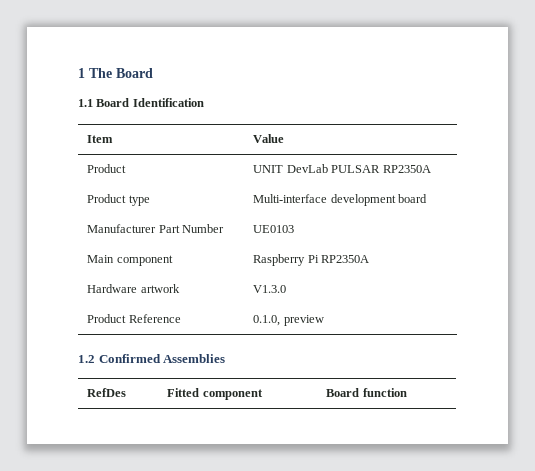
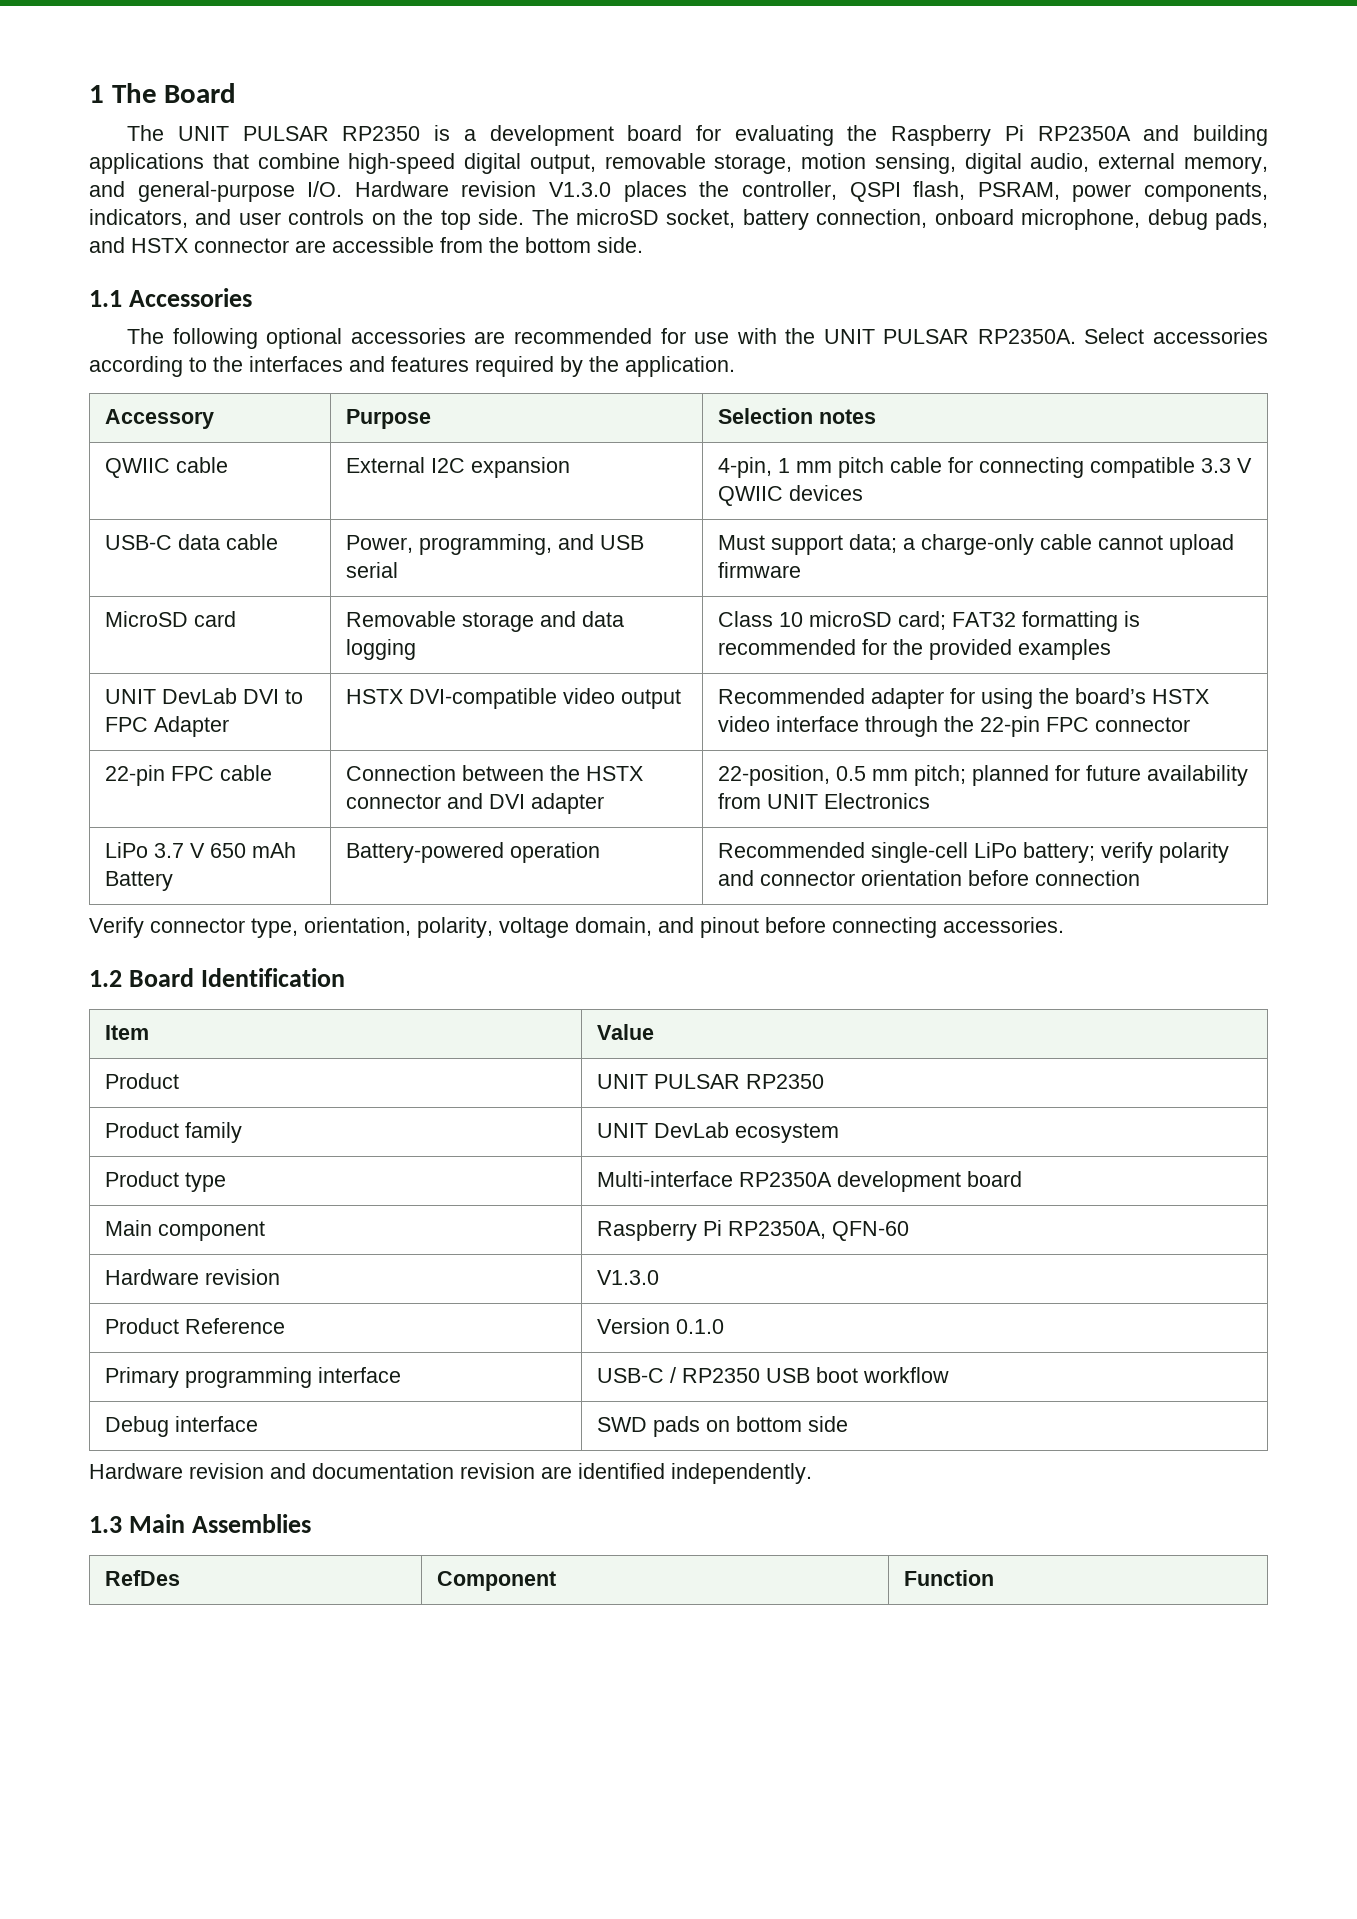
[78,99,93,107] 1.1 -> [127,125,1268,146] [89,153,1268,174] [89,181,1269,202] [89,209,1268,230] [89,237,643,253] [89,288,252,307] [127,328,1268,349] [89,356,735,377] [105,409,215,429] [346,409,432,429] [718,408,877,424] [105,457,229,478] [346,457,571,478] [718,457,1253,478] [718,485,864,506] [105,534,279,550] [346,534,645,555] [346,562,399,578] [718,534,1235,555] [718,562,802,578] [105,611,237,627] [346,611,625,632] [346,639,417,660] [718,611,1141,632] [718,639,1112,660] [105,688,304,704] [105,716,230,737] [346,688,682,709] [718,688,1210,709] [718,716,1191,737] [105,765,273,786] [346,765,644,781] [346,793,605,814] [718,765,1249,786] [718,793,931,809] [105,842,297,858] [105,871,174,891] [346,842,601,863] [718,842,1230,863] [718,870,1141,886] [89,917,1064,938] [89,970,122,987] The UNIT PULSAR RP2350 is a development board for evaluating the Raspberry Pi RP2350A and building applications that combine high-speed digital output, removable storage, motion sensing, digital audio, external memory, and general-purpose I/O. Hardware revision V1.3.0 places the controller, QSPI flash, PSRAM, power components, indicators, and user controls on the top side. The microSD socket, battery connection, onboard microphone, debug pads, and HSTX connector are accessible from the bottom side. // 1.1 Accessories // The following optional accessories are recommended for use with the UNIT PULSAR RP2350A. Select accessories according to the interfaces and features required by the application. // Accessory | Purpose | Selection notes // QWIIC cable | External I2C expansion | 4-pin, 1 mm pitch cable for connecting compatible 3.3 V QWIIC devices // USB-C data cable | Power, programming, and USB serial | Must support data; a charge-only cable cannot upload firmware // MicroSD card | Removable storage and data logging | Class 10 microSD card; FAT32 formatting is recommended for the provided examples // UNIT DevLab DVI to FPC Adapter | HSTX DVI-compatible video output | Recommended adapter for using the board’s HSTX video interface through the 22-pin FPC connector // 22-pin FPC cable | Connection between the HSTX connector and DVI adapter | 22-position, 0.5 mm pitch; planned for future availability from UNIT Electronics // LiPo 3.7 V 650 mAh Battery | Battery-powered operation | Recommended single-cell LiPo battery; verify polarity and connector orientation before connection // Verify connector type, orientation, polarity, voltage domain, and pinout before connecting accessories. // 1.2
[253,164,431,173] | UNIT DevLab PULSAR RP2350A -> [597,1074,825,1089] [105,1122,243,1143] [597,1122,840,1143] | UNIT PULSAR RP2350 // Product family | UNIT DevLab ecosystem
[330,194,428,206] [87,224,225,233] [253,225,295,233] development board // Manufacturer Part Number | UE0103 -> [739,1171,1023,1192] RP2350A development board
[321,255,370,263] [87,284,180,293] RP2350A // Hardware artwork -> [728,1221,910,1241] [105,1269,281,1285] RP2350A, QFN-60 // Hardware revision
[253,315,324,326] [78,354,226,363] [87,388,127,397] [167,388,263,400] [326,388,407,397] 0.1.0, preview // 1.2 Confirmed Assemblies // RefDes | Fitted component | Board function -> [597,1318,725,1334] [105,1367,402,1388] [597,1367,950,1383] [105,1416,259,1437] [597,1416,849,1437] [89,1463,812,1484] [89,1514,311,1533] [105,1570,181,1586] [437,1571,557,1591] [904,1570,995,1586] Version 0.1.0 // Primary programming interface | USB-C / RP2350 USB boot workflow // Debug interface | SWD pads on bottom side // Hardware revision and documentation revision are identified independently. // 1.3 Main Assemblies // RefDes | Component | Function

